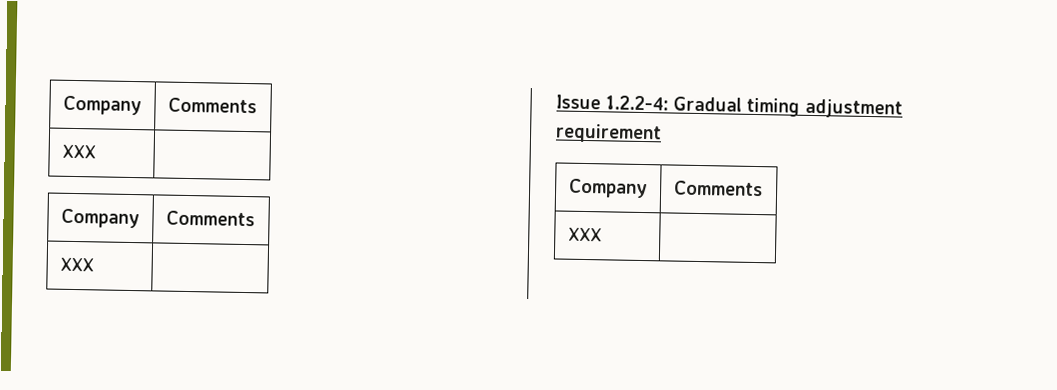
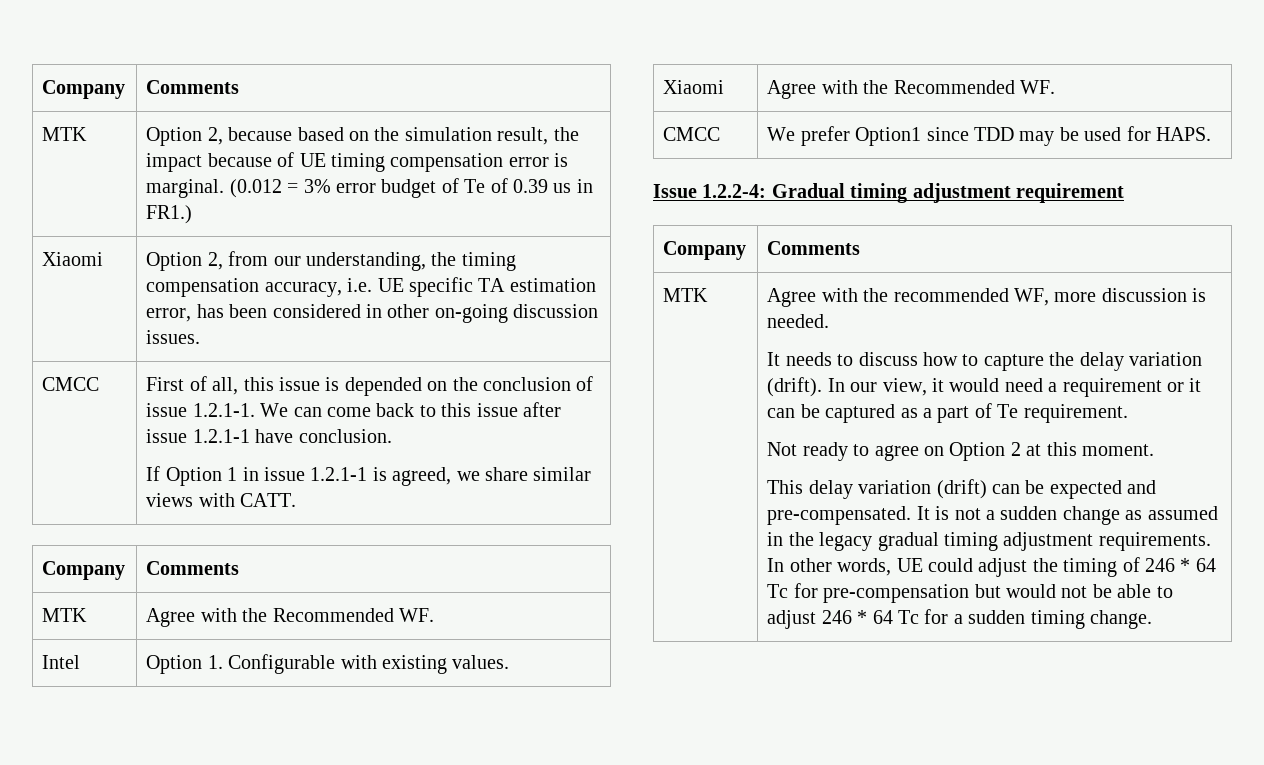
[62,95,142,116] [167,97,257,114] [61,144,96,159] [60,208,140,229] [165,210,255,227] [59,257,94,272] Company | Comments // XXX | // Company | Comments // XXX | -> [42,80,126,99] [146,80,240,94] [42,127,88,141] [146,127,579,146] [146,152,569,172] [146,178,593,198] [146,205,193,224] [42,252,104,266] [146,251,516,271] [146,277,596,297] [146,304,599,323] [146,330,201,344] [42,377,100,391] [146,376,594,396] [146,402,562,417] [146,429,392,443] [146,466,592,486] [146,493,297,507] [42,561,126,580] [146,561,240,575] [42,608,88,622] [146,608,435,627] [42,655,81,669] [146,654,510,674] [663,80,725,94] [767,80,1056,99] [663,127,721,141] [767,126,1212,146] Company | Comments // MTK | Option 2, because based on the simulation result, the impact because of UE timing compensation error is marginal. (0.012 = 3% error budget of Te of 0.39 us in FR1.) // Xiaomi | Option 2, from our understanding, the timing compensation accuracy, i.e. UE specific TA estimation error, has been considered in other on-going discussion issues. // CMCC | First of all, this issue is depended on the conclusion of issue 1.2.1-1. We can come back to this issue after issue 1.2.1-1 have conclusion. // If Option 1 in issue 1.2.1-1 is agreed, we share similar views with CATT. // Company | Comments // MTK | Agree with the Recommended WF. // Intel | Option 1. Configurable with existing values. // Xiaomi | Agree with the Recommended WF. // CMCC | We prefer Option1 since TDD may be used for HAPS.
[567,227,602,242] XXX | -> [663,288,709,302] [767,288,1207,307] [767,314,830,328] [767,352,1203,371] [767,377,1202,397] [767,403,1128,423] [767,442,1155,461] [767,479,1157,499] [767,506,1218,525] [767,532,1211,551] [767,557,1216,577] [767,583,1173,603] [767,609,1153,629] MTK | Agree with the recommended WF, more discussion is needed. // It needs to discuss how to capture the delay variation (drift). In our view, it would need a requirement or it can be captured as a part of Te requirement. // Not ready to agree on Option 2 at this moment. // This delay variation (drift) can be expected and pre-compensated. It is not a sudden change as assumed in the legacy gradual timing adjustment requirements. In other words, UE could adjust the timing of 246 * 64 Tc for pre-compensation but would not be able to adjust 246 * 64 Tc for a sudden timing change.

